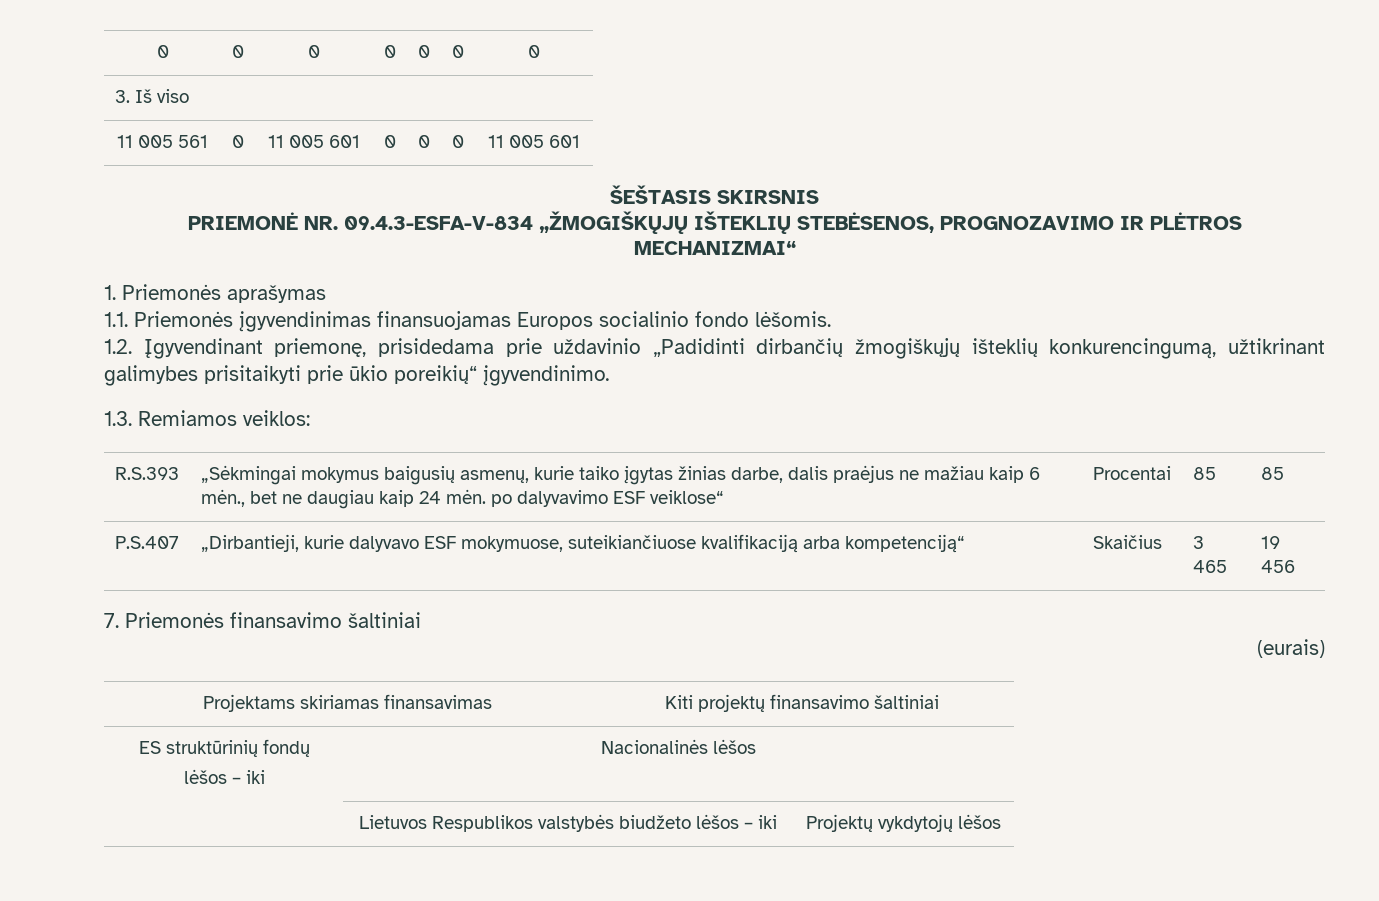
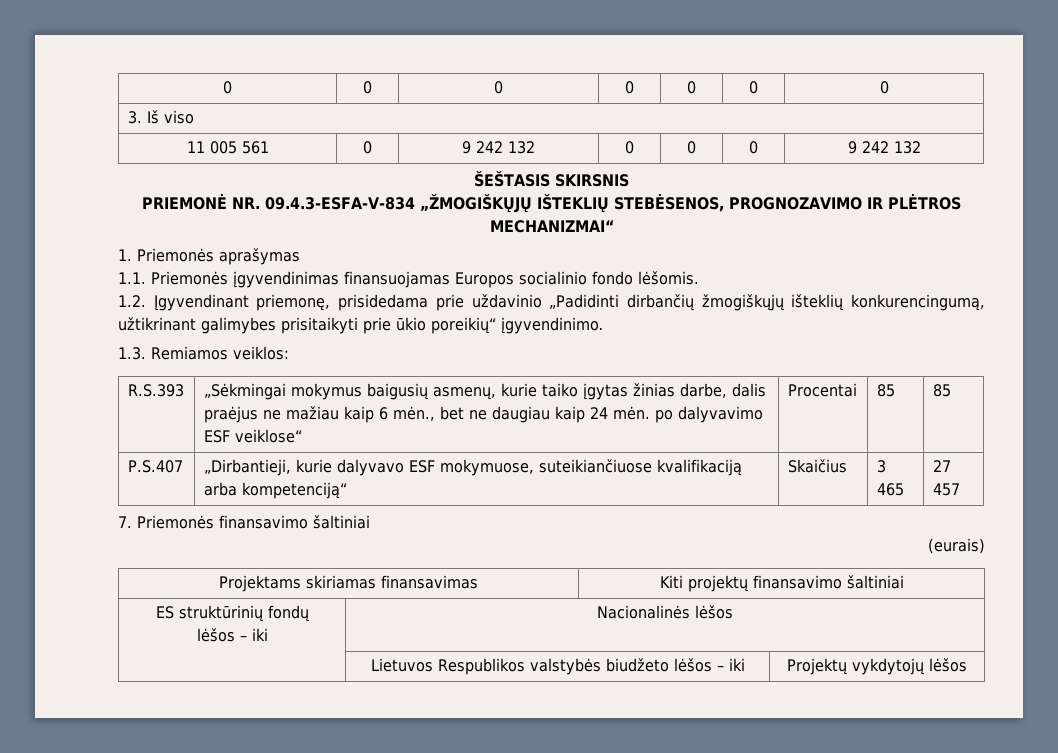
[267,135,360,148] [383,135,396,148] [417,135,430,148] [452,135,464,148] [488,135,580,148] 11 005 601 | 0 | 0 | 0 | 11 005 601 -> [462,141,535,154] [625,141,634,154] [687,141,696,154] [749,141,758,154] [847,141,921,154] 9 242 132 | 0 | 0 | 0 | 9 242 132
[1260,536,1280,549] [1260,560,1295,573] 19 456 -> [932,460,951,472] [932,483,960,496] 27 457

